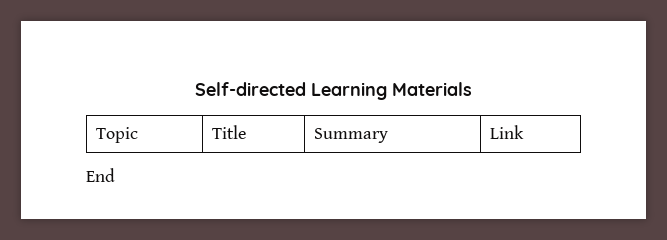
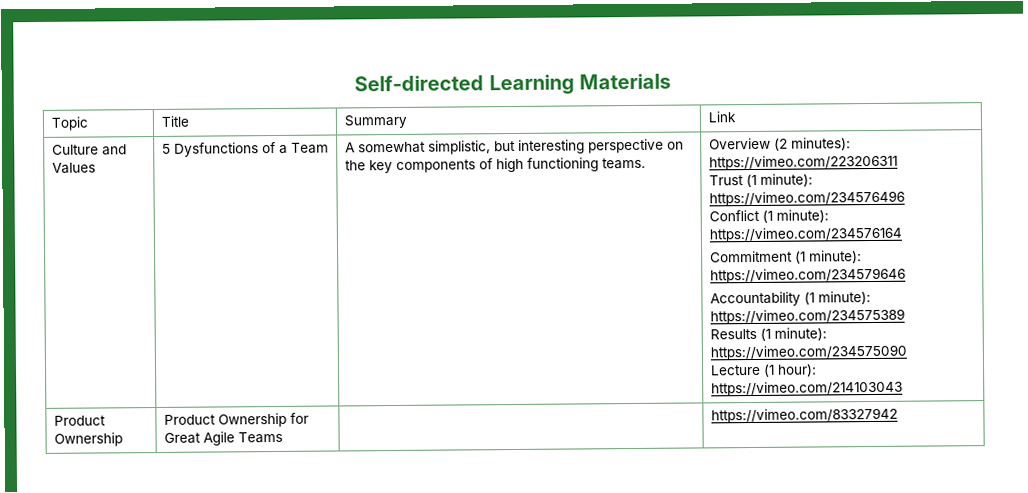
[86,168,115,182] // End -> [51,144,127,156] [51,162,96,174] [161,141,329,157] [344,138,684,155] [344,157,646,174] [708,137,851,151] [708,154,898,171] [708,173,813,188] [708,190,905,207] [708,209,829,223] [708,226,902,243] [709,250,862,264] [709,267,906,284] [709,291,871,307] [709,308,905,325] [709,327,827,341] [709,344,907,361] [710,363,817,377] [710,380,903,397] [53,415,106,426] [53,432,123,447] [163,412,309,428] [163,431,283,446] [710,407,898,424] // Culture and Values | 5 Dysfunctions of a Team | A somewhat simplistic, but interesting perspective on the key components of high functioning teams. | Overview (2 minutes): https://vimeo.com/223206311 // Trust (1 minute): https://vimeo.com/234576496 // Conflict (1 minute): https://vimeo.com/234576164 // Commitment (1 minute): https://vimeo.com/234579646 // Accountability (1 minute): https://vimeo.com/234575389 // Results (1 minute): https://vimeo.com/234575090 // Lecture (1 hour): https://vimeo.com/214103043 // Product Ownership | Product Ownership for Great Agile Teams | | https://vimeo.com/83327942

